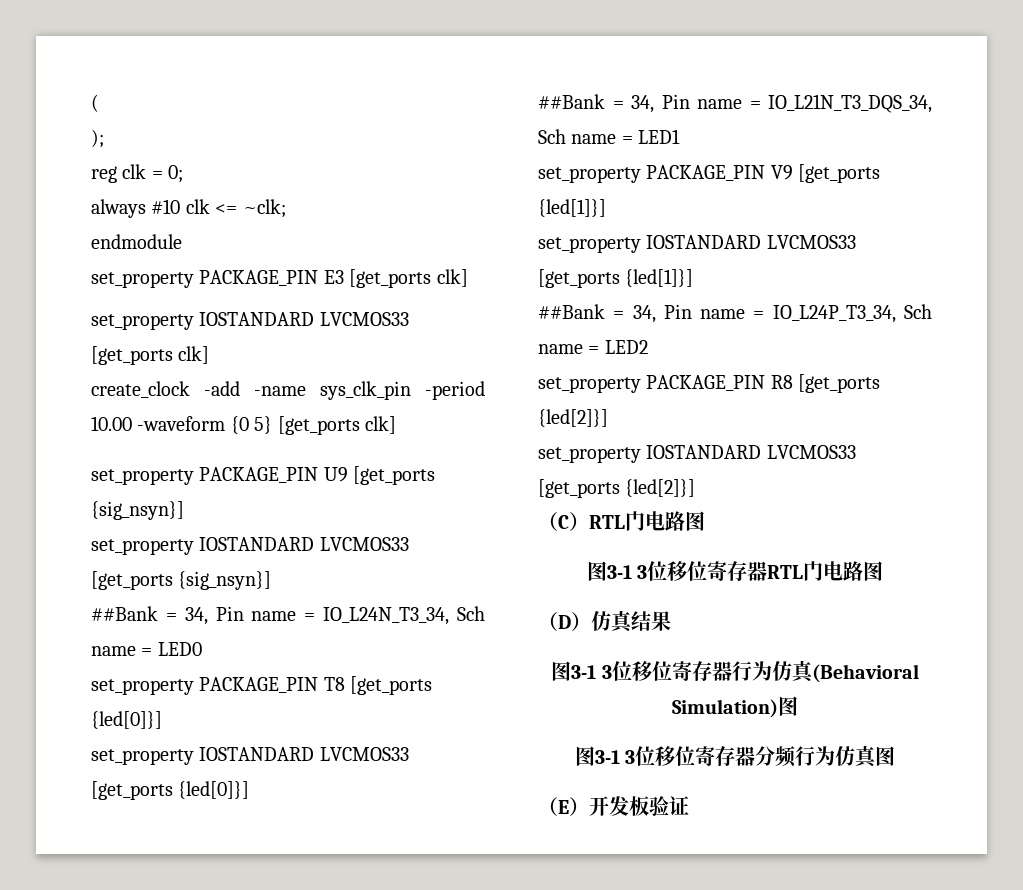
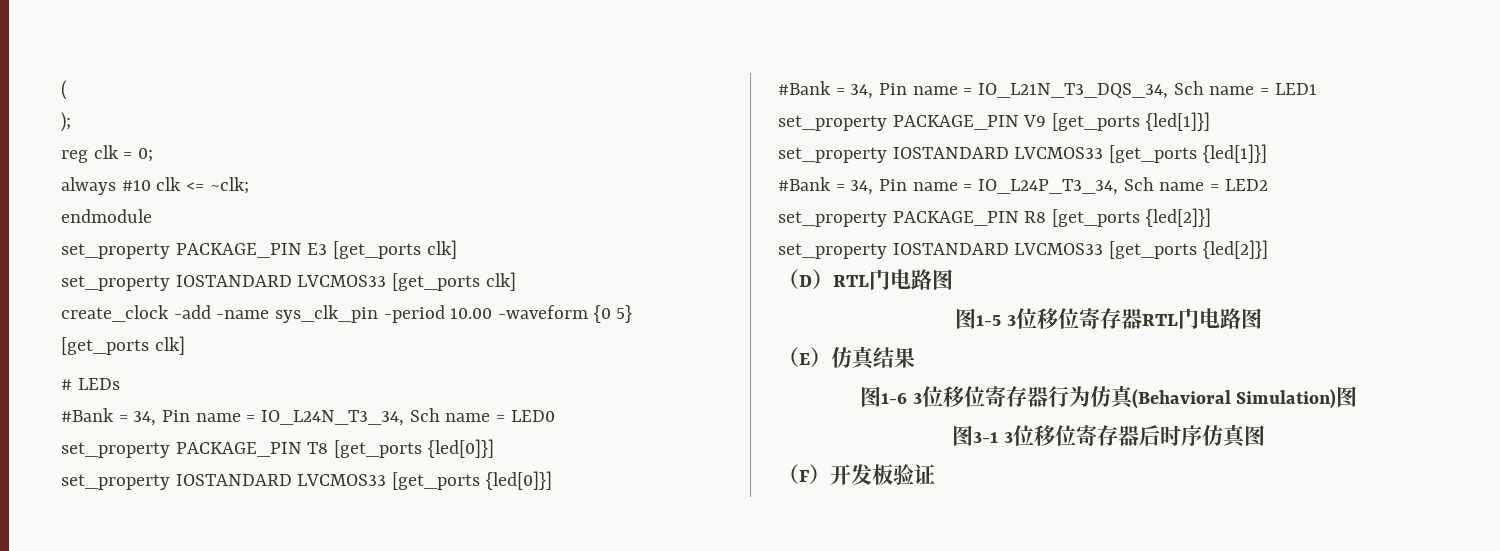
[91,466,436,485] [91,501,184,520] [91,537,409,555] [91,571,272,590] [91,606,158,621] set_property PACKAGE_PIN U9 [get_ports {sig_nsyn}] // set_property IOSTANDARD LVCMOS33 [get_ports {sig_nsyn}] // ##Bank -> [61,378,120,390] [61,408,114,422] # LEDs // #Bank
[538,94,605,109] ##Bank -> [778,81,831,95] #Bank
[538,304,605,319] ##Bank -> [778,177,831,191] #Bank
[558,515,569,529] C -> [799,275,812,287] D
[606,565,632,579] 3-1 -> [976,315,1002,326] 1-5
[558,615,571,629] D -> [799,353,810,365] E
[571,665,597,679] 3-1 -> [880,393,907,404] 1-6
[755,746,836,767] 分频行为 -> [1138,425,1202,446] 后时序
[558,800,569,814] E -> [799,470,809,482] F

